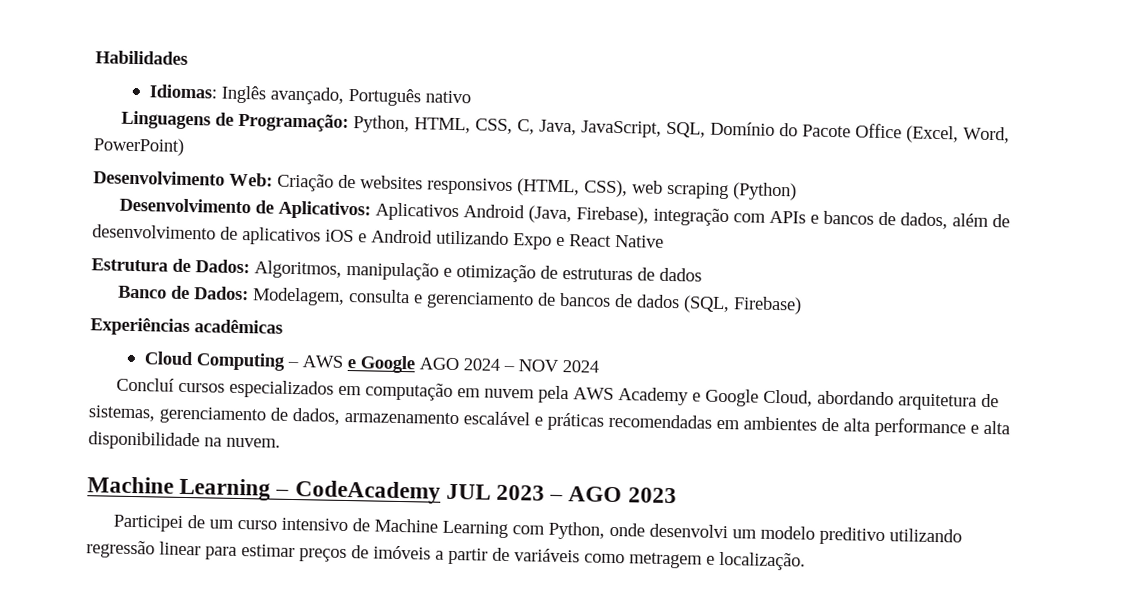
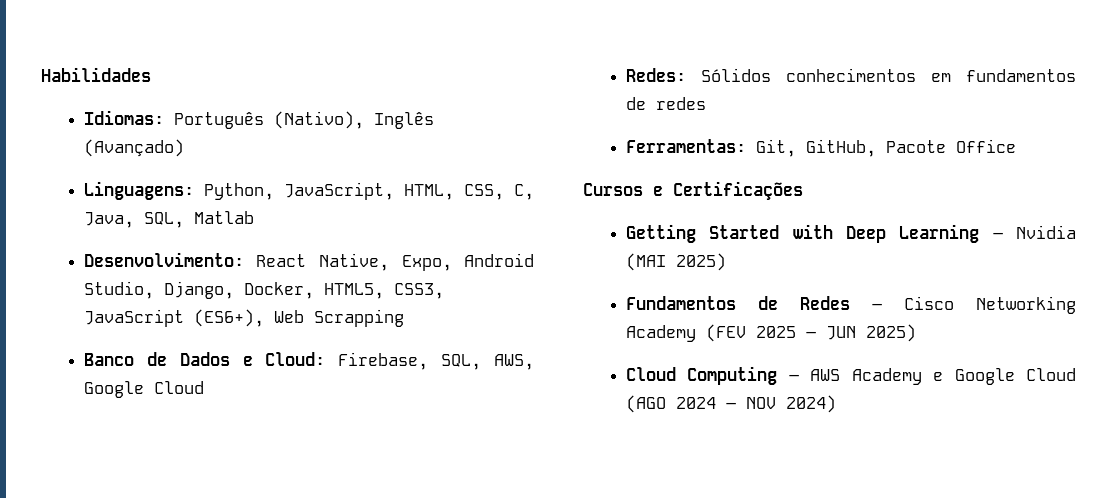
[221,85,472,107] [120,110,1010,144] [93,137,185,156] [93,170,797,201] [118,197,1010,230] [92,224,664,250] [91,258,702,283] [117,285,802,315] [90,317,283,337] Inglês avançado, Português nativo // Linguagens de Programação: Python, HTML, CSS, C, Java, JavaScript, SQL, Domínio do Pacote Office (Excel, Word, PowerPoint) // Desenvolvimento Web: Criação de websites responsivos (HTML, CSS), web scraping (Python) // Desenvolvimento de Aplicativos: Aplicativos Android (Java, Firebase), integração com APIs e bancos de dados, além de desenvolvimento de aplicativos iOS e Android utilizando Expo e React Native // Estrutura de Dados: Algoritmos, manipulação e otimização de estruturas de dados // Banco de Dados: Modelagem, consulta e gerenciamento de bancos de dados (SQL, Firebase) // Experiências acadêmicas -> [173,111,434,129] [83,139,184,157] [83,181,534,200] [83,211,254,228] [83,252,534,271] [83,281,444,299] [83,309,404,327] [83,352,534,370] [83,381,204,398] [625,68,1076,82] [625,97,706,110] [625,139,1016,157] [583,181,803,200] [625,224,1076,243] [625,253,726,271] [625,296,1076,314] [625,324,916,342] Português (Nativo), Inglês (Avançado) // Linguagens: Python, JavaScript, HTML, CSS, C, Java, SQL, Matlab // Desenvolvimento: React Native, Expo, Android Studio, Django, Docker, HTML5, CSS3, JavaScript (ES6+), Web Scrapping // Banco de Dados e Cloud: Firebase, SQL, AWS, Google Cloud // Redes: Sólidos conhecimentos em fundamentos de redes // Ferramentas: Git, GitHub, Pacote Office // Cursos e Certificações // Getting Started with Deep Learning – Nvidia (MAI 2025) // Fundamentos de Redes – Cisco Networking Academy (FEV 2025 – JUN 2025)
[347,355,460,374] e Google AGO -> [851,368,1076,385] [625,395,666,413] Academy e Google Cloud (AGO
[562,360,600,373] [115,377,999,411] [88,405,1010,438] [88,431,281,451] [87,476,677,504] [112,514,962,546] [86,540,806,571] 2024 // Concluí cursos especializados em computação em nuvem pela AWS Academy e Google Cloud, abordando arquitetura de sistemas, gerenciamento de dados, armazenamento escalável e práticas recomendadas em ambientes de alta performance e alta disponibilidade na nuvem. // Machine Learning – CodeAcademy JUL 2023 – AGO 2023 // Participei de um curso intensivo de Machine Learning com Python, onde desenvolvi um modelo preditivo utilizando regressão linear para estimar preços de imóveis a partir de variáveis como metragem e localização. -> [785,395,836,413] 2024)

